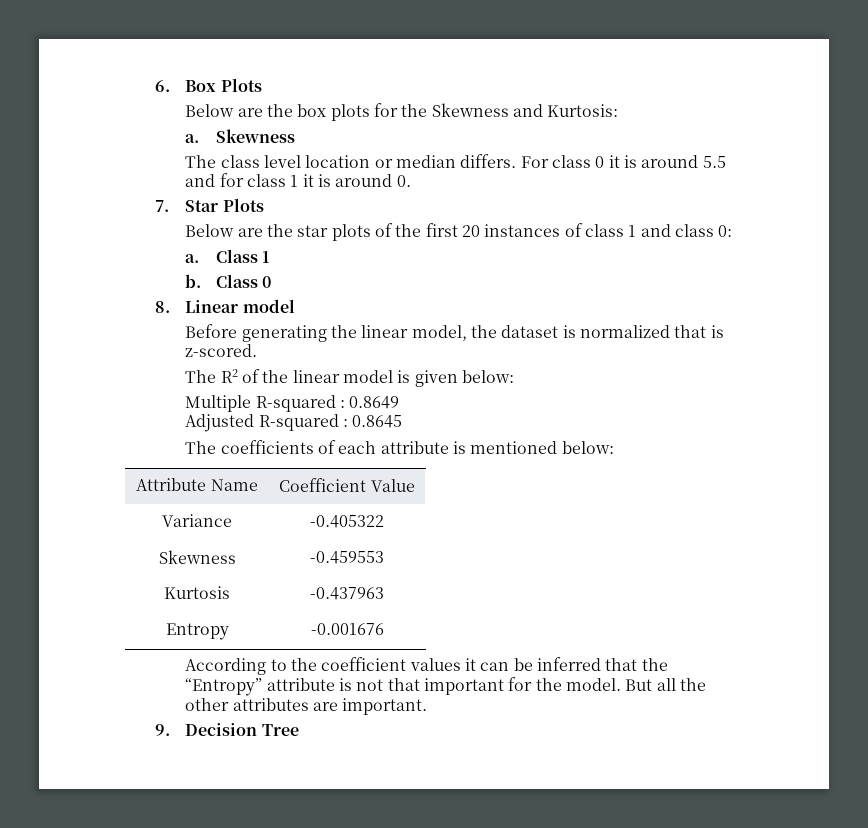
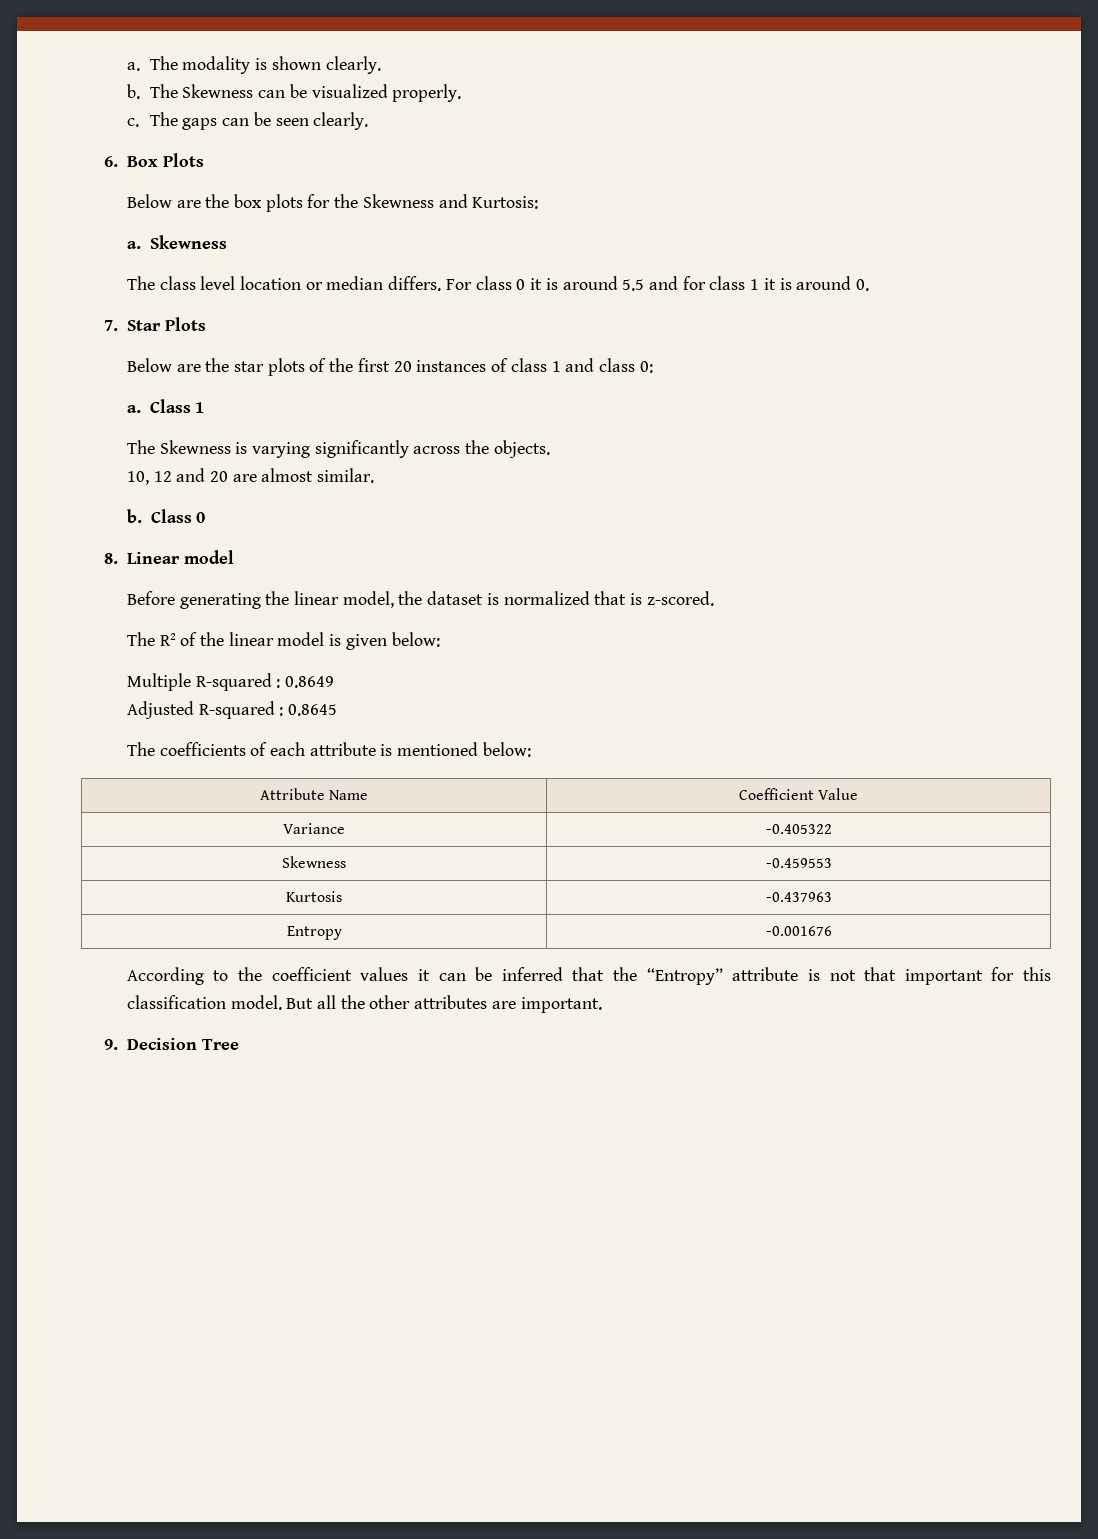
(155, 86) none -> [126,56,381,74] [126,84,462,102] [126,112,369,130] a. The modality is shown clearly. // b. The Skewness can be visualized properly. // c. The gaps can be seen clearly. //
(270, 257) none -> [126,440,550,458] [126,468,375,485] // The Skewness is varying significantly across the objects. // 10, 12 and 20 are almost similar.
[535,678,562,691] the -> [1022,967,1051,981] [126,995,226,1009] this classification

